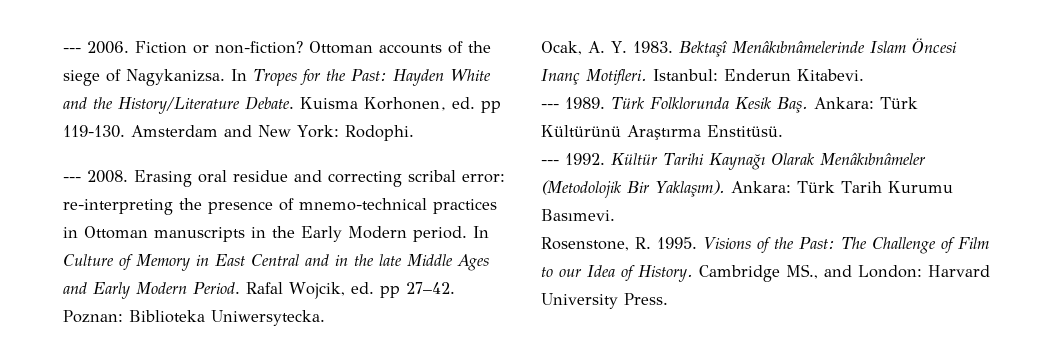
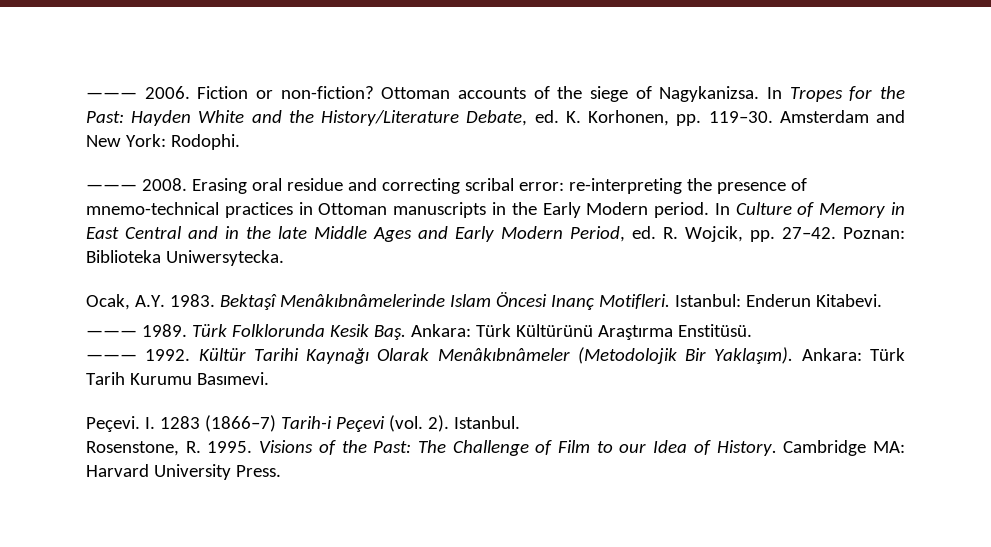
[63,48,81,53] --- -> [86,92,137,99] ———
[245,96,501,113] [63,125,125,138] Debate. Kuisma Korhonen, ed. pp 119-130. -> [466,110,773,126] Debate, ed. K. Korhonen, pp. 119–30.
[63,177,81,182] --- -> [86,184,137,191] ———
[193,282,400,299] Period. Rafal Wojcik, ed. pp -> [570,226,775,242] Period, ed. R. Wojcik, pp.
[588,41,627,53] A. Y. -> [134,295,165,307] A.Y.
[541,104,559,109] --- -> [86,330,137,337] ———
[541,160,559,165] --- -> [86,354,137,361] ———
(615, 215) none -> [86,415,520,432] // Peçevi. I. 1283 (1866–7) Tarih-i Peçevi (vol. 2). Istanbul.
[785,264,922,279] MS., and London: -> [873,441,906,453] MA:

